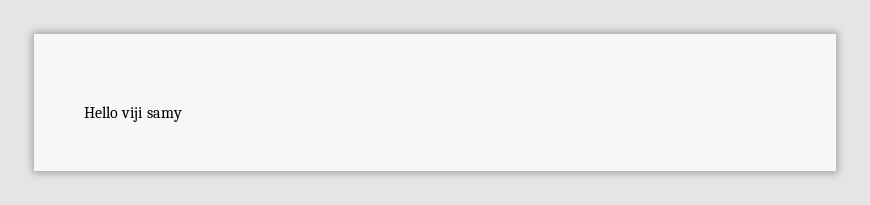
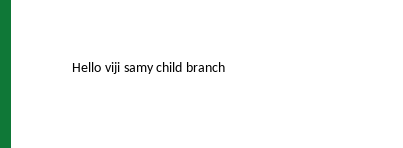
(182, 116) none -> [156,62,226,72] child branch

